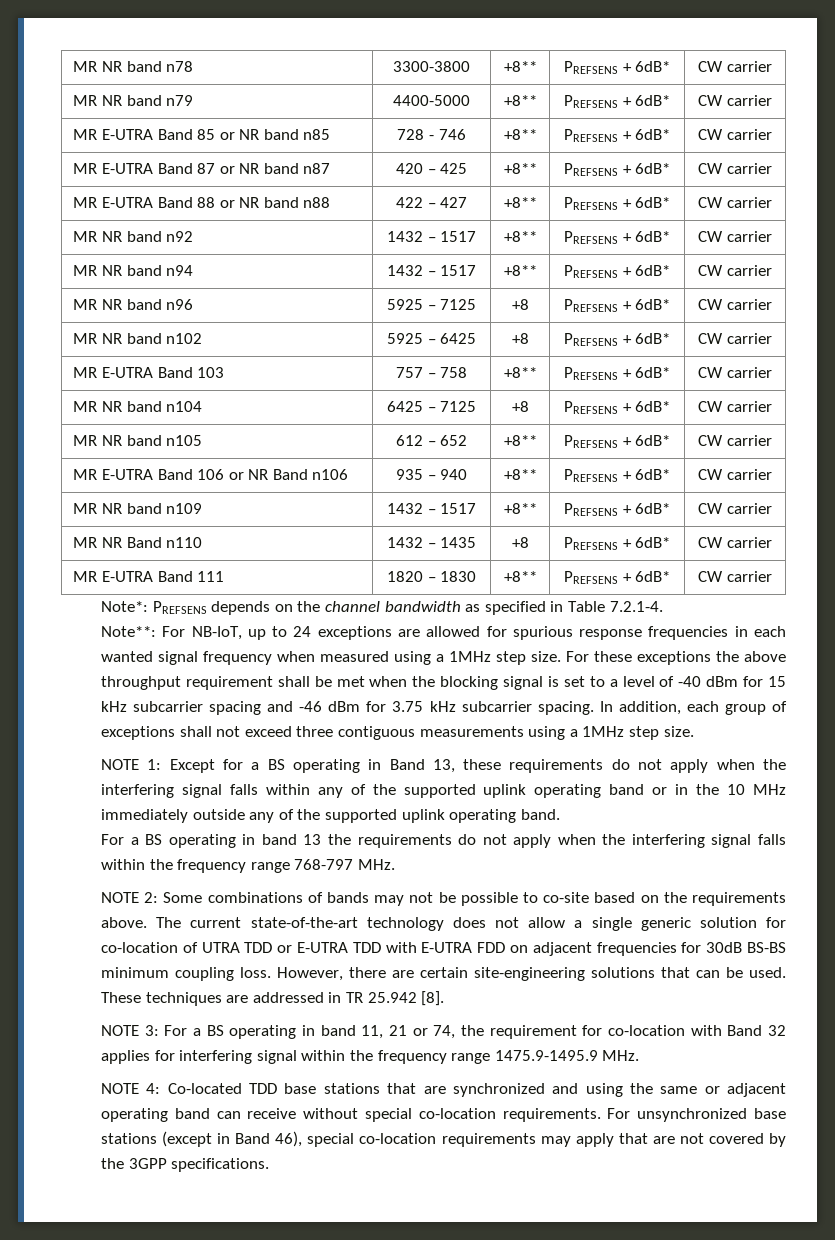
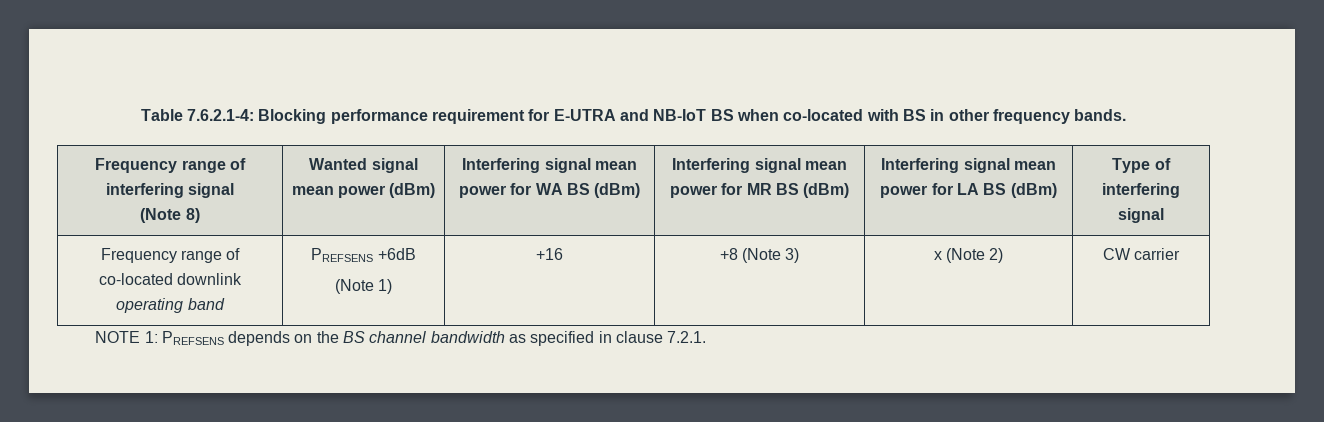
[73,61,194,72] [393,61,470,72] [503,61,537,72] [563,61,671,74] [698,61,772,72] [73,95,194,106] [393,95,470,106] [503,95,537,106] [563,95,671,108] [698,95,772,106] [73,129,331,140] [397,129,466,140] [503,129,537,140] [563,129,671,142] [698,129,772,140] [73,163,331,174] [395,163,468,174] [503,163,537,174] [563,163,671,176] [698,163,772,174] [73,197,331,208] [395,197,468,208] [503,197,537,208] [563,197,671,210] [698,197,772,208] [73,231,194,242] [386,231,477,242] [503,231,537,242] [563,231,671,244] [698,231,772,242] [73,265,194,276] [386,265,477,276] [503,265,537,276] [563,265,671,278] [698,265,772,276] [73,299,194,310] [386,299,477,310] [511,299,529,310] [563,299,671,312] [698,299,772,310] [73,333,203,344] [386,333,477,344] [511,333,529,344] [563,333,671,346] [698,333,772,344] [73,367,225,378] [395,367,468,378] [503,367,537,378] [563,367,671,380] [698,367,772,378] [73,401,203,412] [386,401,477,412] [511,401,529,412] [563,401,671,414] [698,401,772,412] [73,435,203,446] [395,435,468,446] [503,435,537,446] [563,435,671,448] [698,435,772,446] [73,469,349,480] [395,469,468,480] [503,469,537,480] [563,469,671,482] [698,469,772,480] [73,503,203,514] [386,503,477,514] [503,503,537,514] [563,503,671,516] [698,503,772,514] [73,537,203,548] [386,537,477,548] [511,537,529,548] [563,537,671,550] [698,537,772,548] [73,571,225,582] [386,571,477,582] [503,571,537,582] [563,571,671,584] [698,571,772,582] [101,601,149,612] MR NR band n78 | 3300-3800 | +8** | PREFSENS + 6dB* | CW carrier // MR NR band n79 | 4400-5000 | +8** | PREFSENS + 6dB* | CW carrier // MR E-UTRA Band 85 or NR band n85 | 728 - 746 | +8** | PREFSENS + 6dB* | CW carrier // MR E-UTRA Band 87 or NR band n87 | 420 – 425 | +8** | PREFSENS + 6dB* | CW carrier // MR E-UTRA Band 88 or NR band n88 | 422 – 427 | +8** | PREFSENS + 6dB* | CW carrier // MR NR band n92 | 1432 – 1517 | +8** | PREFSENS + 6dB* | CW carrier // MR NR band n94 | 1432 – 1517 | +8** | PREFSENS + 6dB* | CW carrier // MR NR band n96 | 5925 – 7125 | +8 | PREFSENS + 6dB* | CW carrier // MR NR band n102 | 5925 – 6425 | +8 | PREFSENS + 6dB* | CW carrier // MR E-UTRA Band 103 | 757 – 758 | +8** | PREFSENS + 6dB* | CW carrier // MR NR band n104 | 6425 – 7125 | +8 | PREFSENS + 6dB* | CW carrier // MR NR band n105 | 612 – 652 | +8** | PREFSENS + 6dB* | CW carrier // MR E-UTRA Band 106 or NR Band n106 | 935 – 940 | +8** | PREFSENS + 6dB* | CW carrier // MR NR band n109 | 1432 – 1517 | +8** | PREFSENS + 6dB* | CW carrier // MR NR Band n110 | 1432 – 1435 | +8 | PREFSENS + 6dB* | CW carrier // MR E-UTRA Band 111 | 1820 – 1830 | +8** | PREFSENS + 6dB* | CW carrier // Note*: -> [140,109,1127,124] [95,158,246,173] [105,183,235,198] [140,208,200,223] [309,158,418,173] [291,183,436,198] [462,158,637,173] [458,183,641,198] [672,158,847,173] [669,183,850,198] [881,158,1056,173] [880,183,1057,198] [1112,158,1171,173] [1102,183,1180,198] [1118,208,1164,223] [100,248,241,263] [98,273,243,285] [116,298,225,313] [311,248,416,262] [334,279,393,294] [536,248,563,260] [719,248,800,263] [933,248,1004,263] [1102,248,1181,260] [95,331,158,343] Table 7.6.2.1-4: Blocking performance requirement for E-UTRA and NB-IoT BS when co-located with BS in other frequency bands. // Frequency range of interfering signal // (Note 8) | Wanted signal mean power (dBm) | Interfering signal mean power for WA BS (dBm) | Interfering signal mean power for MR BS (dBm) | Interfering signal mean power for LA BS (dBm) | Type of interfering signal // Frequency range of co-located downlink operating band | PREFSENS +6dB // (Note 1) | +16 | +8 (Note 3) | x (Note 2) | CW carrier // NOTE 1:
(321, 606) none -> [343,331,366,343] BS
[567,601,663,612] [101,626,786,640] [101,651,787,665] [101,676,787,690] [101,701,787,715] [101,726,694,740] [101,759,786,773] [101,784,786,798] [101,809,560,823] [101,834,786,848] [101,859,395,873] [101,892,786,906] [101,917,786,931] [101,942,786,956] [101,967,786,981] [101,991,445,1006] [101,1025,786,1039] [101,1050,640,1064] [101,1083,787,1097] [101,1108,786,1122] [101,1131,786,1147] [101,1158,270,1172] Table 7.2.1-4. // Note**: For NB-IoT, up to 24 exceptions are allowed for spurious response frequencies in each wanted signal frequency when measured using a 1MHz step size. For these exceptions the above throughput requirement shall be met when the blocking signal is set to a level of -40 dBm for 15 kHz subcarrier spacing and -46 dBm for 3.75 kHz subcarrier spacing. In addition, each group of exceptions shall not exceed three contiguous measurements using a 1MHz step size. // NOTE 1: Except for a BS operating in Band 13, these requirements do not apply when the interfering signal falls within any of the supported uplink operating band or in the 10 MHz immediately outside any of the supported uplink operating band. // For a BS operating in band 13 the requirements do not apply when the interfering signal falls within the frequency range 768-797 MHz. // NOTE 2: Some combinations of bands may not be possible to co-site based on the requirements above. The current state-of-the-art technology does not allow a single generic solution for co-location of UTRA TDD or E-UTRA TDD with E-UTRA FDD on adjacent frequencies for 30dB BS-BS minimum coupling loss. However, there are certain site-engineering solutions that can be used. These techniques are addressed in TR 25.942 [8]. // NOTE 3: For a BS operating in band 11, 21 or 74, the requirement for co-location with Band 32 applies for interfering signal within the frequency range 1475.9-1495.9 MHz. // NOTE 4: Co-located TDD base stations that are synchronized and using the same or adjacent operating band can receive without special co-location requirements. For unsynchronized base stations (except in Band 46), special co-location requirements may apply that are not covered by the 3GPP specifications. -> [616,331,707,343] clause 7.2.1.

